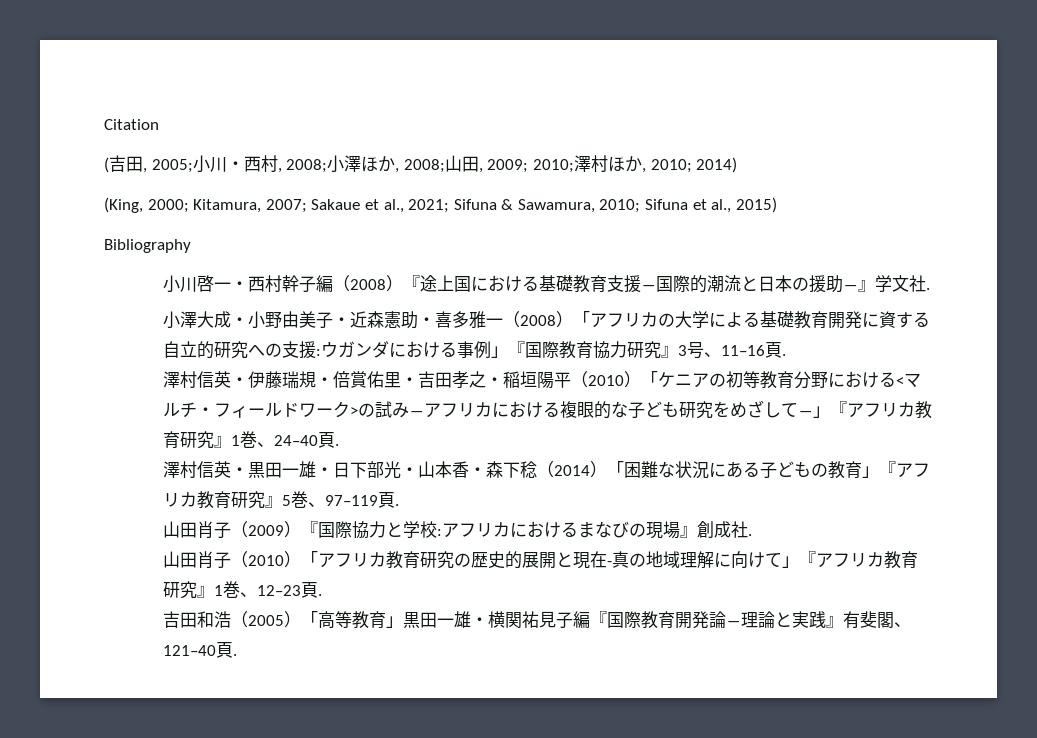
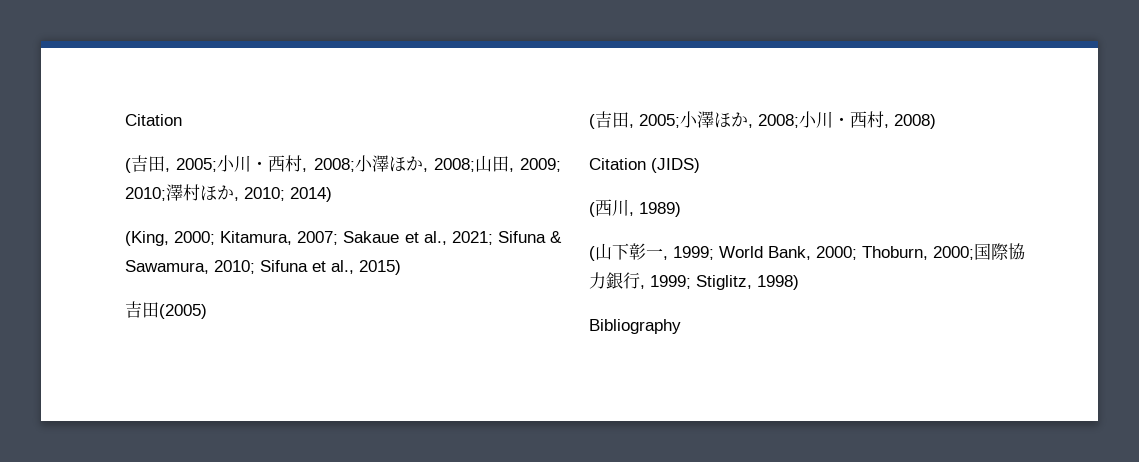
[104,239,191,253] [163,275,931,293] [163,311,931,329] [163,341,787,359] [163,371,922,389] [163,400,933,419] [163,431,340,449] [163,461,931,479] [163,491,400,509] [163,521,753,539] [163,551,919,569] [163,581,323,599] [163,611,912,629] [163,642,238,658] Bibliography // 小川啓一・西村幹子編（2008）『途上国における基礎教育支援―国際的潮流と日本の援助―』学文社. // 小澤大成・小野由美子・近森憲助・喜多雅一（2008）「アフリカの大学による基礎教育開発に資する自立的研究への支援:ウガンダにおける事例」『国際教育協力研究』3号、11–16頁. // 澤村信英・伊藤瑞規・倍賞佑里・吉田孝之・稲垣陽平（2010）「ケニアの初等教育分野における<マルチ・フィールドワーク>の試み―アフリカにおける複眼的な子ども研究をめざして―」『アフリカ教育研究』1巻、24–40頁. // 澤村信英・黒田一雄・日下部光・山本香・森下稔（2014）「困難な状況にある子どもの教育」『アフリカ教育研究』5巻、97–119頁. // 山田肖子（2009）『国際協力と学校:アフリカにおけるまなびの現場』創成社. // 山田肖子（2010）「アフリカ教育研究の歴史的展開と現在-真の地域理解に向けて」『アフリカ教育研究』1巻、12–23頁. // 吉田和浩（2005）「高等教育」黒田一雄・横関祐見子編『国際教育開発論―理論と実践』有斐閣、121–40頁. -> [125,301,207,319] [589,111,936,129] [589,158,700,173] [589,199,681,217] [589,243,1025,261] [589,272,799,290] [589,319,681,334] 吉田(2005) // (吉田, 2005;小澤ほか, 2008;小川・西村, 2008) // Citation (JIDS) // (西川, 1989) // (山下彰一, 1999; World Bank, 2000; Thoburn, 2000;国際協力銀行, 1999; Stiglitz, 1998) // Bibliography

